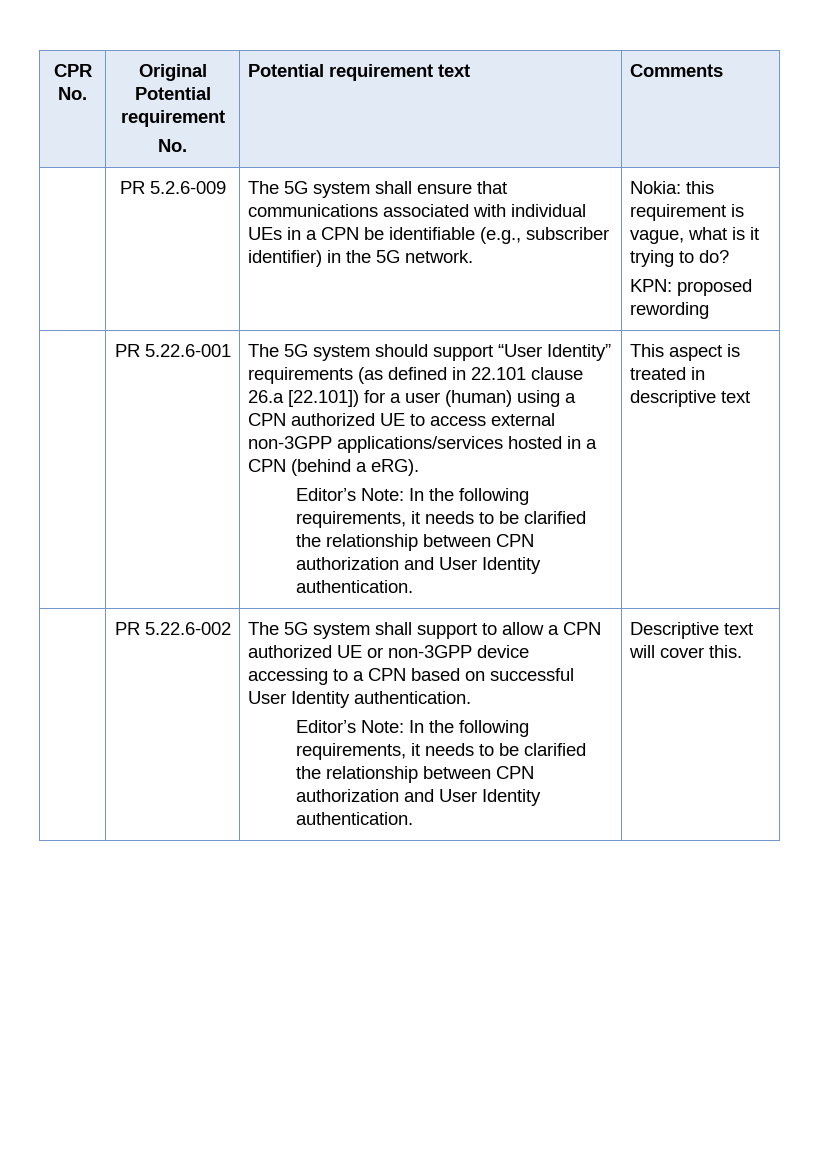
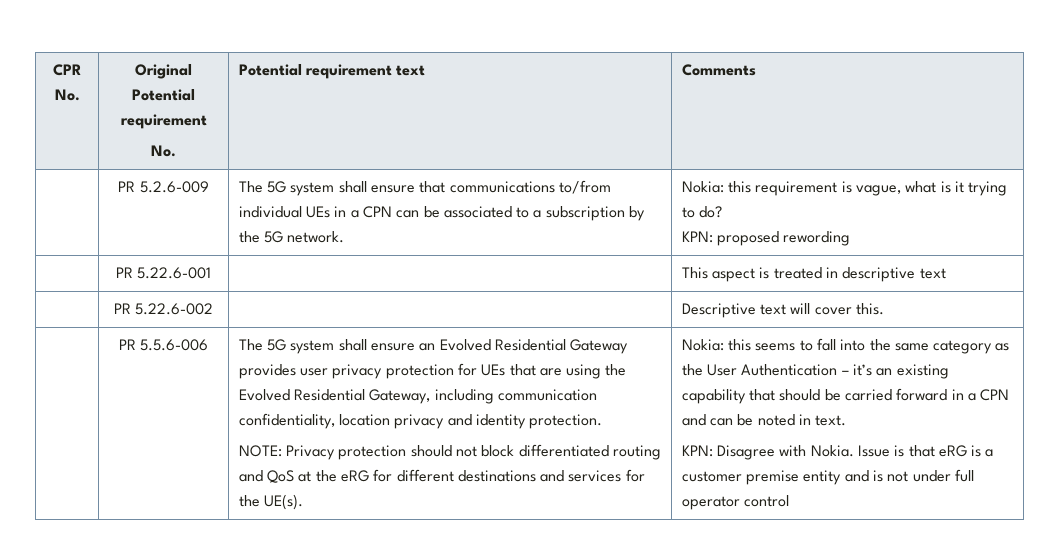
[382,204,506,217] associated with -> [558,180,611,194] to/from
[363,227,609,244] [247,250,341,267] be identifiable (e.g., subscriber identifier) in -> [396,206,646,221] can be associated to a subscription by
[247,344,611,361] [247,367,583,384] [247,390,576,407] [247,413,555,426] [247,436,597,453] [247,459,419,476] [296,488,530,505] [296,511,587,528] [296,534,535,551] [296,557,542,574] [296,580,414,593] The 5G system should support “User Identity” requirements (as defined in 22.101 clause 26.a [22.101]) for a user (human) using a CPN authorized UE to access external non-3GPP applications/services hosted in a CPN (behind a eRG). // Editor’s Note: In the following requirements, it needs to be clarified the relationship between CPN authorization and User Identity authentication. -> (212, 273) none
[247,622,601,639] [247,645,529,658] [247,668,574,685] [247,691,471,708] [296,720,530,737] [296,743,587,760] [296,766,535,783] [296,789,542,806] [296,812,414,825] The 5G system shall support to allow a CPN authorized UE or non-3GPP device accessing to a CPN based on successful User Identity authentication. // Editor’s Note: In the following requirements, it needs to be clarified the relationship between CPN authorization and User Identity authentication. -> (214, 309) none
(742, 651) none -> [118,339,209,351] [238,339,629,354] [238,363,627,379] [238,389,597,404] [238,413,603,429] [238,444,661,460] [238,469,645,483] [238,494,303,510] [681,338,1010,354] [681,364,949,379] [681,388,1010,404] [681,414,847,426] [681,445,994,460] [681,469,974,485] [681,495,789,510] // | PR 5.5.6-006 | The 5G system shall ensure an Evolved Residential Gateway provides user privacy protection for UEs that are using the Evolved Residential Gateway, including communication confidentiality, location privacy and identity protection. // NOTE: Privacy protection should not block differentiated routing and QoS at the eRG for different destinations and services for the UE(s). | Nokia: this seems to fall into the same category as the User Authentication – it’s an existing capability that should be carried forward in a CPN and can be noted in text. // KPN: Disagree with Nokia. Issue is that eRG is a customer premise entity and is not under full operator control

